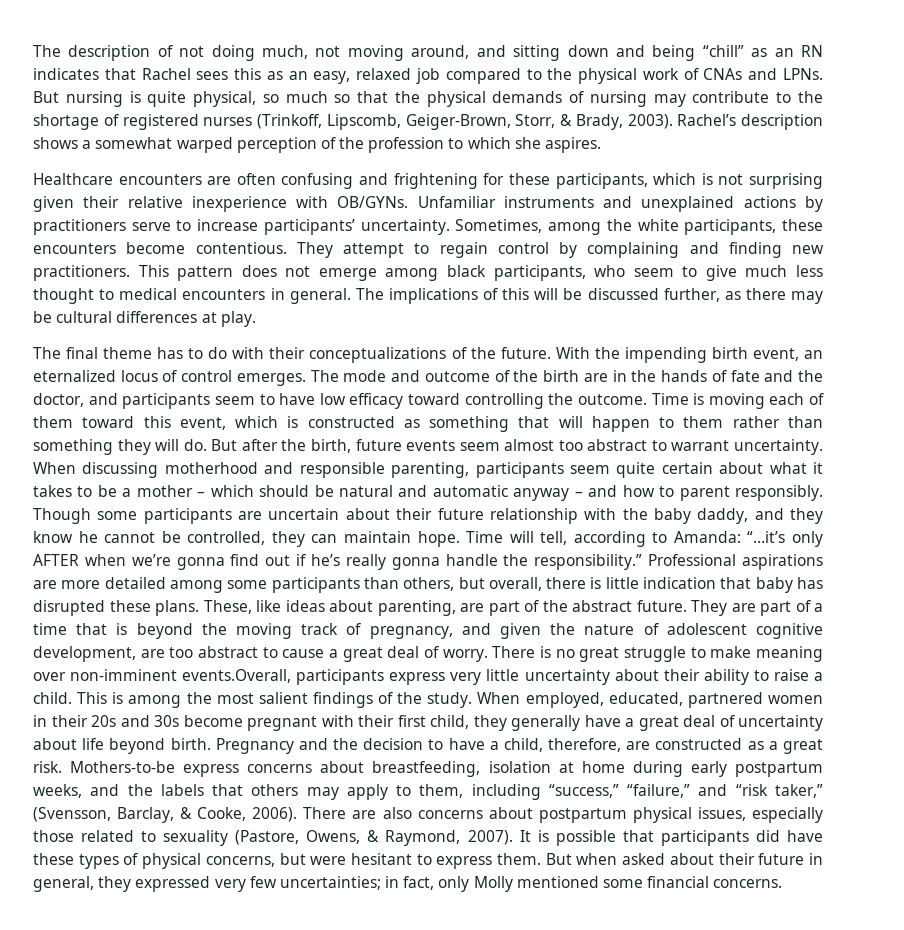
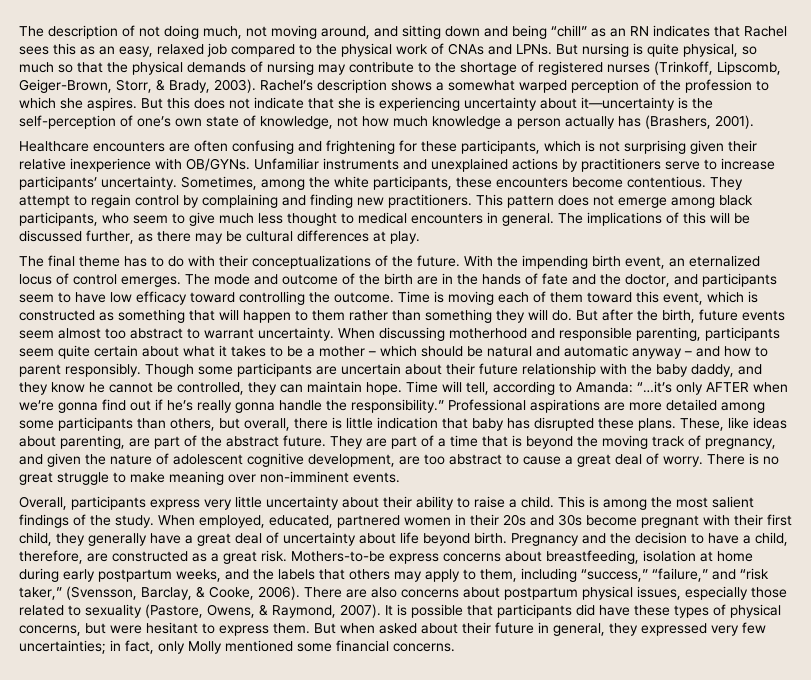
(602, 145) none -> [141,97,713,111] [19,115,754,129] But this does not indicate that she is experiencing uncertainty about it—uncertainty is the self-perception of one’s own state of knowledge, not how much knowledge a person actually has (Brashers, 2001).
[182,669,292,683] events.Overall, -> [353,472,400,483] [19,496,67,510] events. // Overall,

